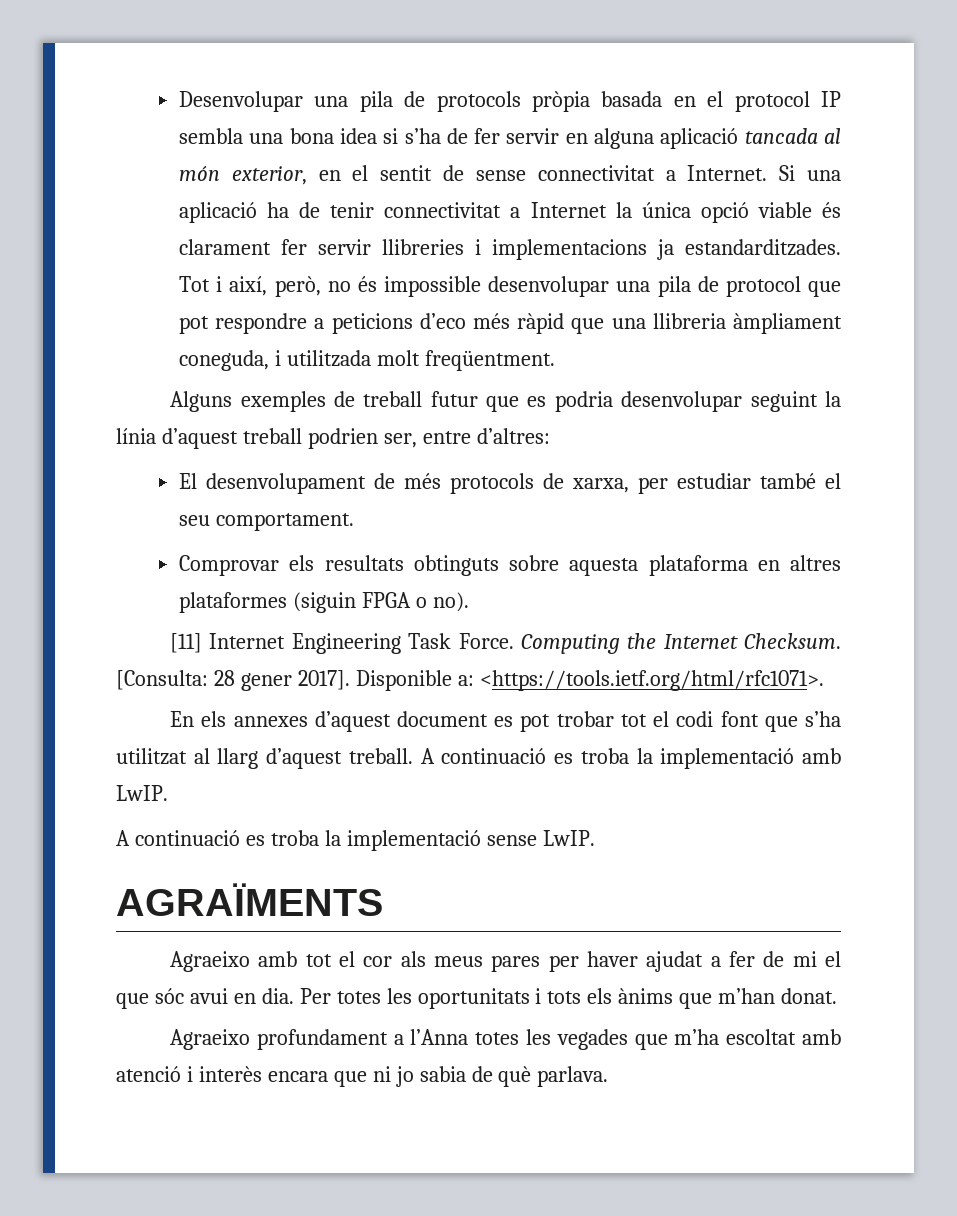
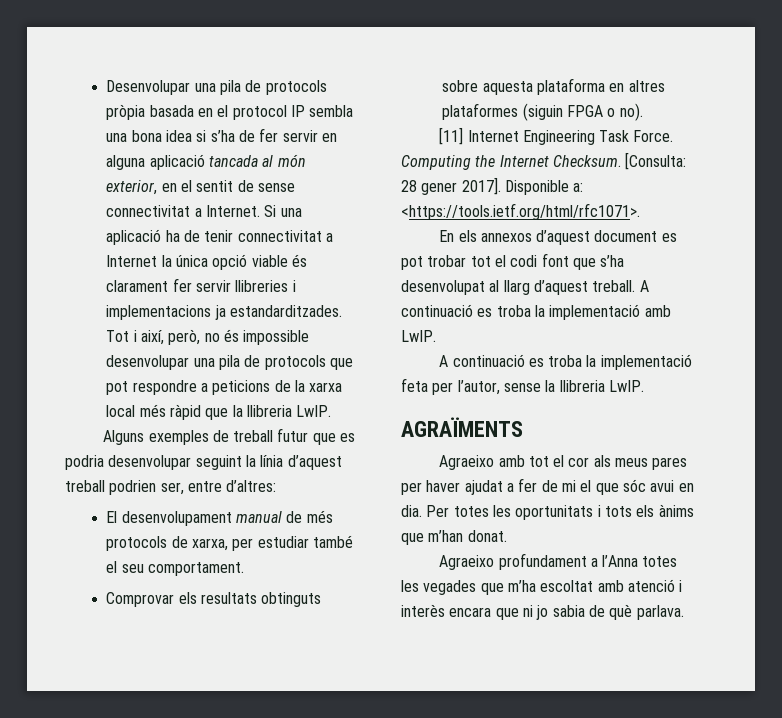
[725,276,801,297] protocol -> [264,355,326,370] protocols
[419,313,842,334] [179,350,555,371] d’eco més ràpid que una llibreria àmpliament coneguda, i utilitzada molt freqüentment. -> [274,380,343,392] [106,404,332,420] de la xarxa local més ràpid que la llibreria LwIP.
(367, 483) none -> [235,511,282,523] manual
[233,716,308,727] annexes -> [480,233,532,242] annexos
[116,748,187,765] utilitzat -> [401,280,485,295] desenvolupat
[486,835,537,846] sense -> [401,378,605,395] feta per l’autor, sense la llibreria

